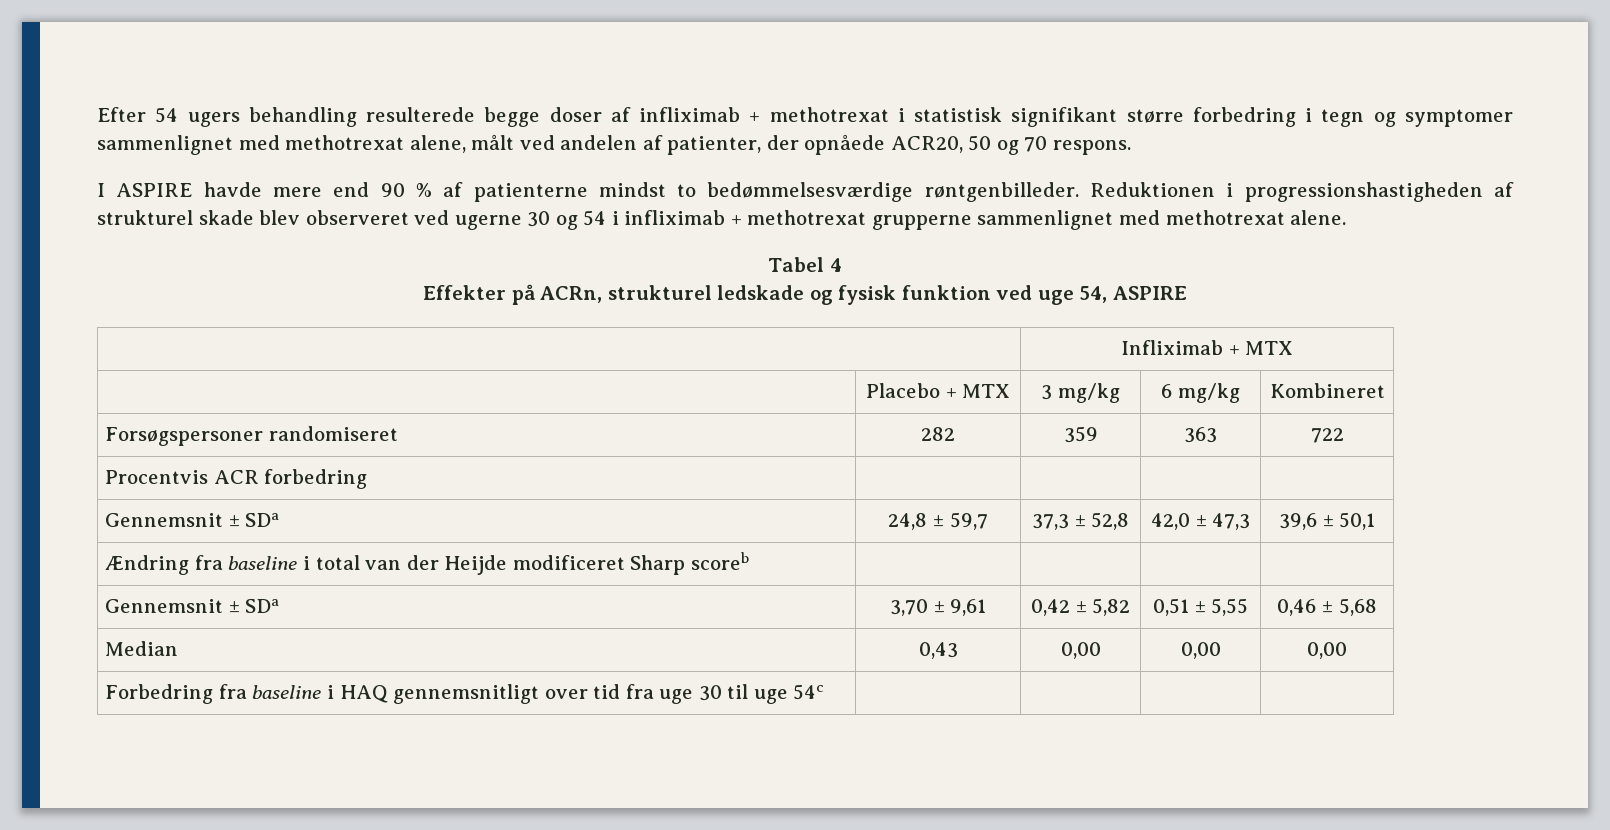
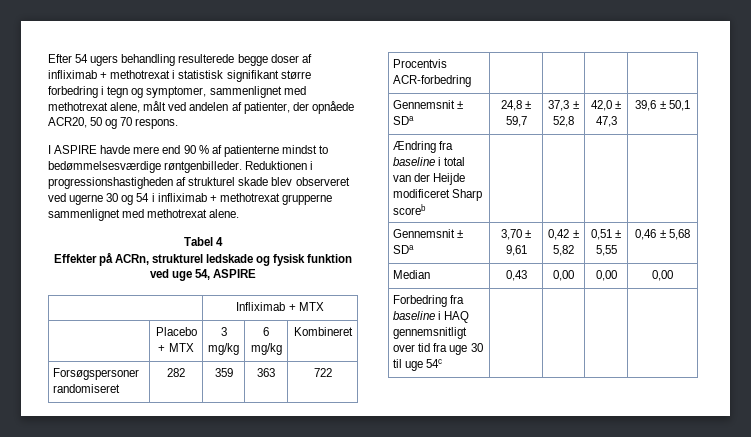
[1405,109,1514,127] symptomer -> [146,86,207,98] symptomer,
[213,469,368,489] ACR forbedring -> [393,75,472,87] ACR-forbedring

